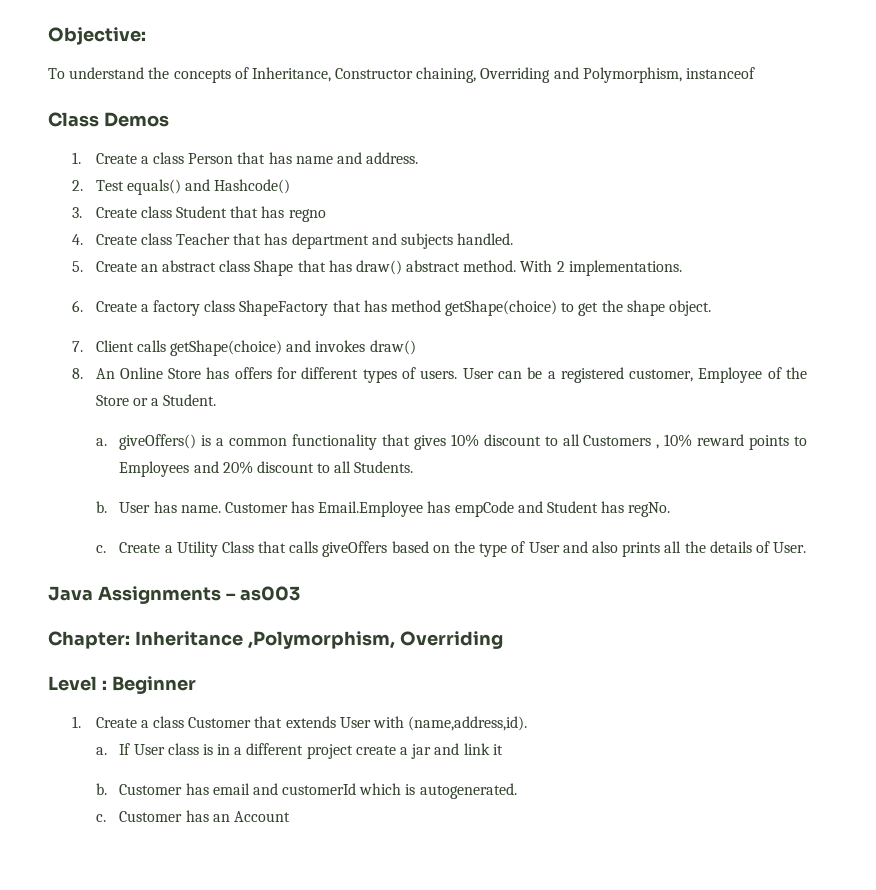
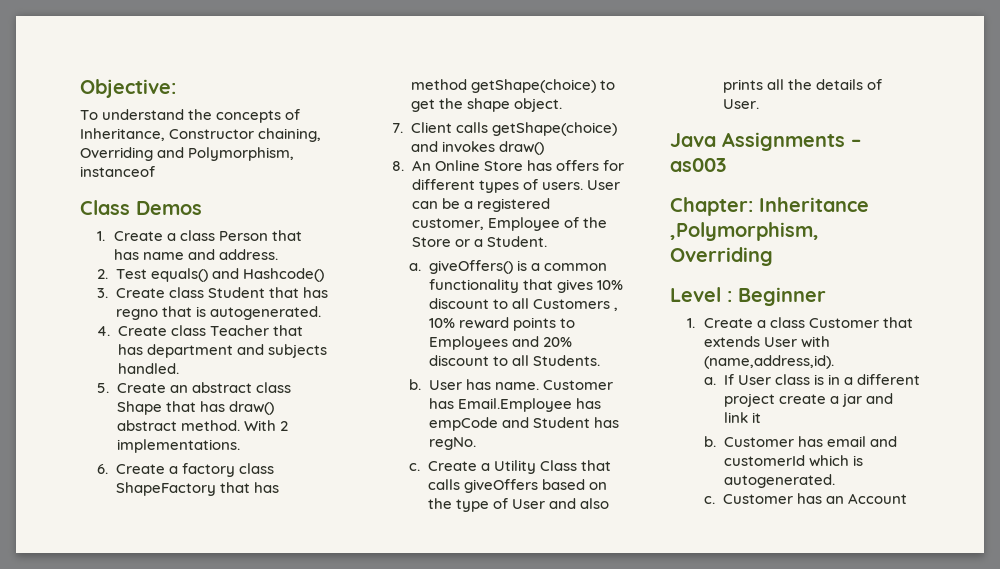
(326, 215) none -> [161,306,321,320] that is autogenerated.

